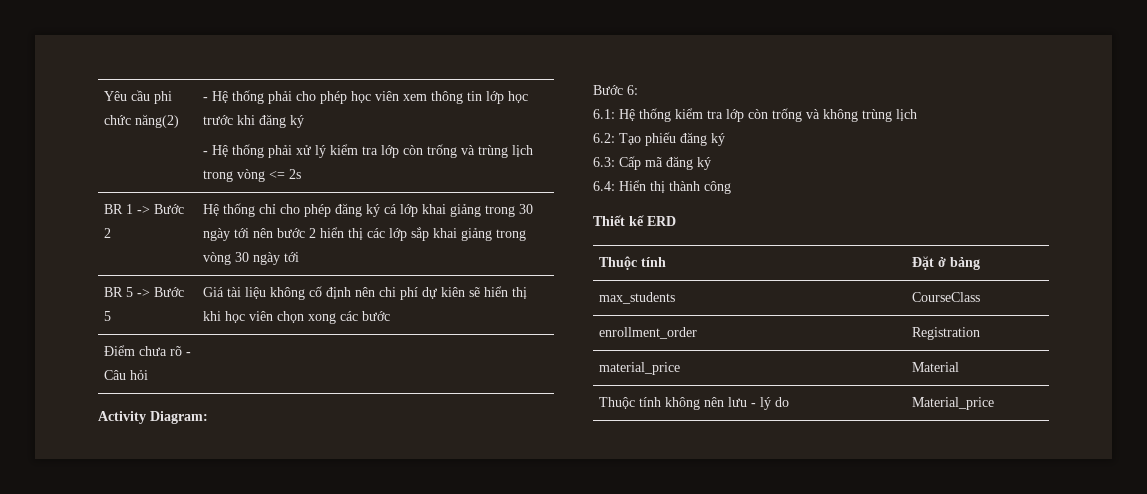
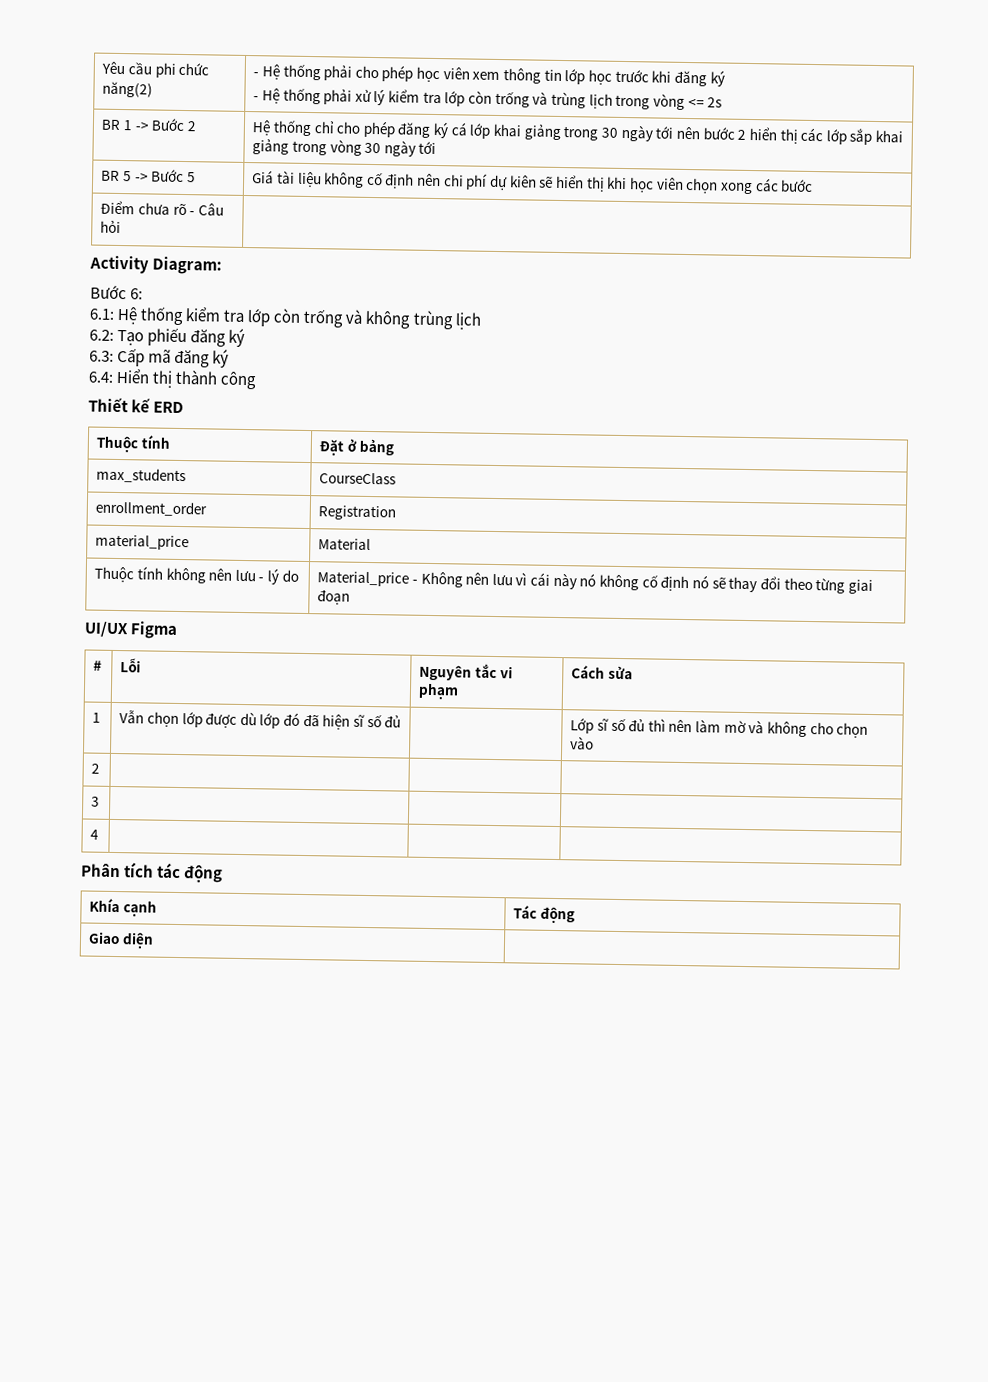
(994, 403) none -> [411,571,873,595] [317,590,351,605] [84,621,179,639] [93,660,103,671] [120,658,142,673] [419,663,513,681] [418,682,460,700] [571,665,633,680] [92,712,102,723] [119,710,402,730] [570,717,869,738] [570,736,595,750] [91,763,101,774] [91,796,101,807] [90,829,100,840] [81,862,224,883] [89,898,157,917] [513,905,575,924] [88,931,154,949] - Không nên lưu vì cái này nó không cố định nó sẽ thay đổi theo từng giai đoạn // UI/UX Figma // # | Lỗi | Nguyên tắc vi phạm | Cách sửa // 1 | Vẫn chọn lớp được dù lớp đó đã hiện sĩ số đủ | | Lớp sĩ số đủ thì nên làm mờ và không cho chọn vào // 2 | | | // 3 | | | // 4 | | | // Phân tích tác động // Khía cạnh | Tác động // Giao diện |

